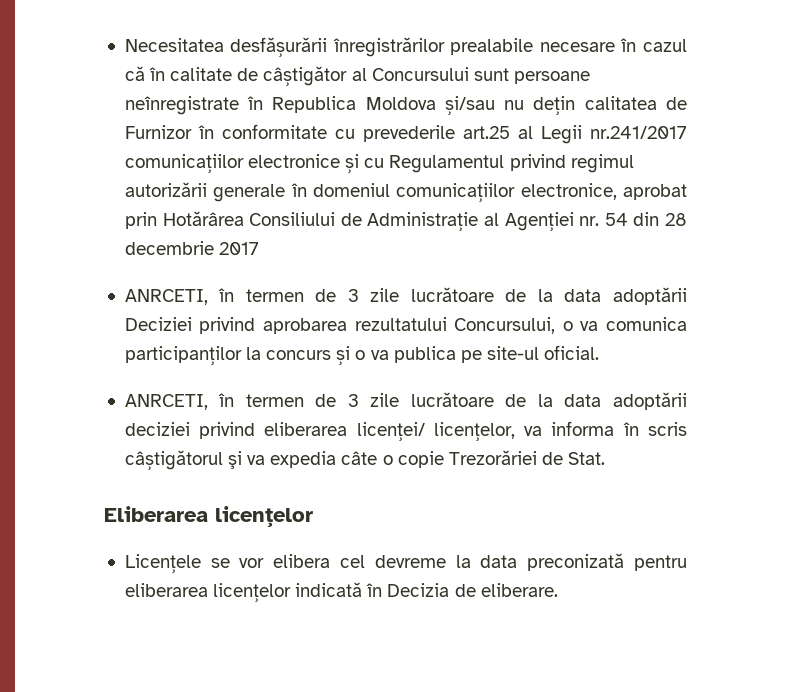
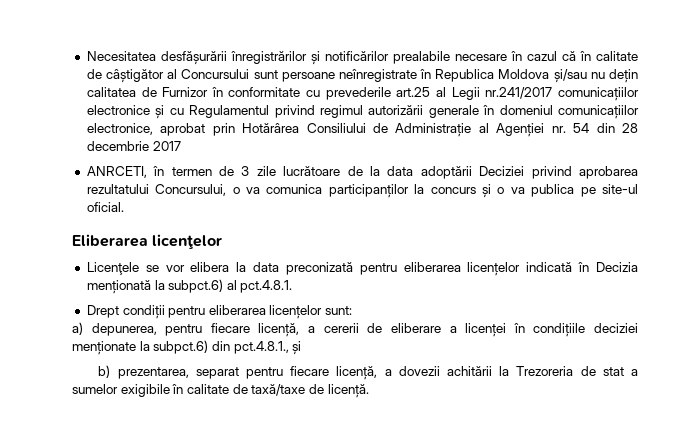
(445, 47) none -> [310,51,389,65] și notificărilor
[124,392,687,410] [124,421,688,441] [124,450,606,470] // ANRCETI, în termen de 3 zile lucrătoare de la data adoptării deciziei privind eliberarea licenței/ licențelor, va informa în scris câștigătorul şi va expedia câte o copie Trezorăriei de Stat. -> (124, 207) none
[340,555,446,568] cel devreme -> (230, 267) none
[454,583,558,597] de eliberare. -> [86,279,293,294] [86,305,353,319] [72,322,639,337] [72,340,302,355] [98,365,638,380] [72,384,369,398] menționată la subpct.6) al pct.4.8.1. // Drept condiții pentru eliberarea licențelor sunt: // a) depunerea, pentru fiecare licență, a cererii de eliberare a licenței în condițiile deciziei menționate la subpct.6) din pct.4.8.1., și // b) prezentarea, separat pentru fiecare licență, a dovezii achitării la Trezoreria de stat a sumelor exigibile în calitate de taxă/taxe de licență.

